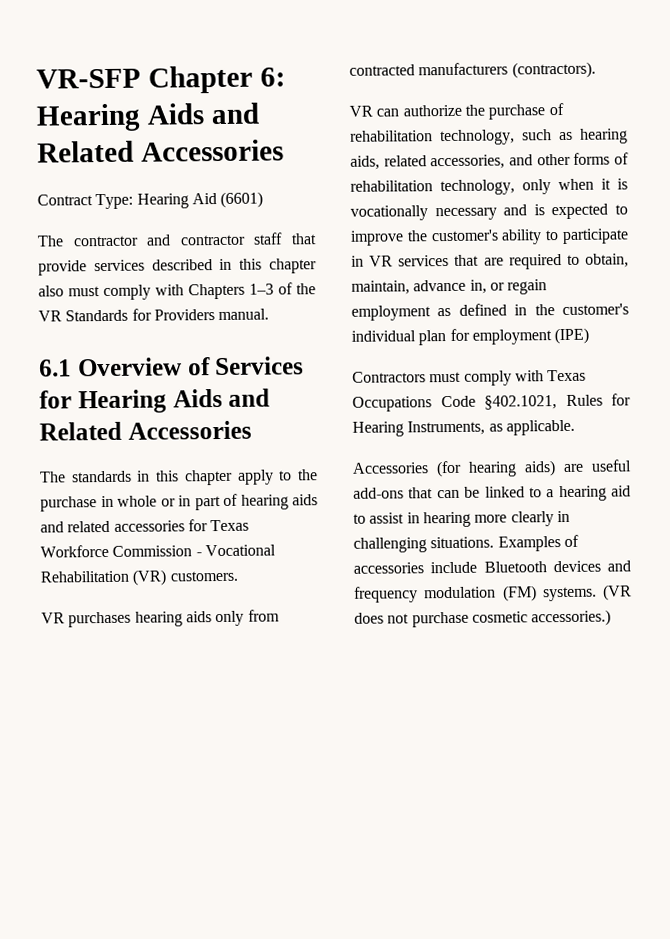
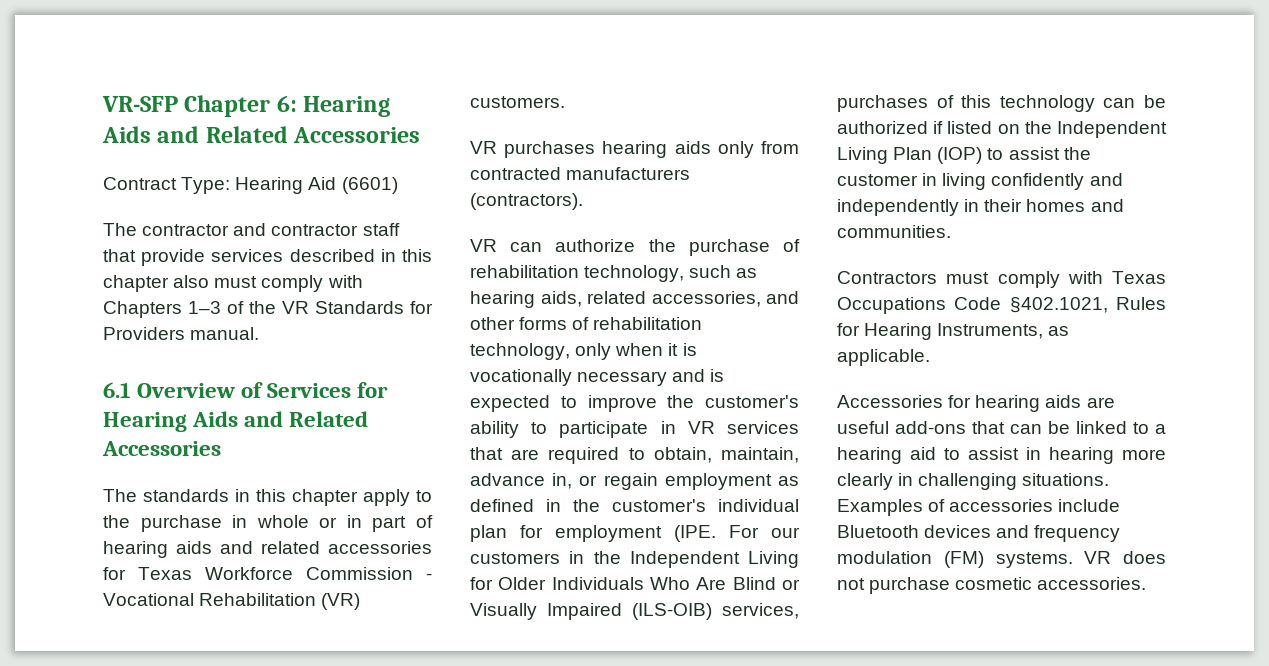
[554,327,590,345] (IPE) -> [674,525,800,542] [470,551,799,568] [470,577,800,590] [470,603,799,620] [837,95,1166,112] [837,121,1167,138] [837,147,1091,164] [837,173,1123,190] [837,199,1124,216] [837,225,951,238] (IPE. For our customers in the Independent Living for Older Individuals Who Are Blind or Visually Impaired (ILS-OIB) services, purchases of this technology can be authorized if listed on the Independent Living Plan (IOP) to assist the customer in living confidently and independently in their homes and communities.
[436,460,556,478] (for hearing aids) -> [948,395,1082,412] for hearing aids
[603,584,632,601] (VR -> [1084,551,1112,564] VR
[531,609,612,627] accessories.) -> [1037,577,1147,590] accessories.

